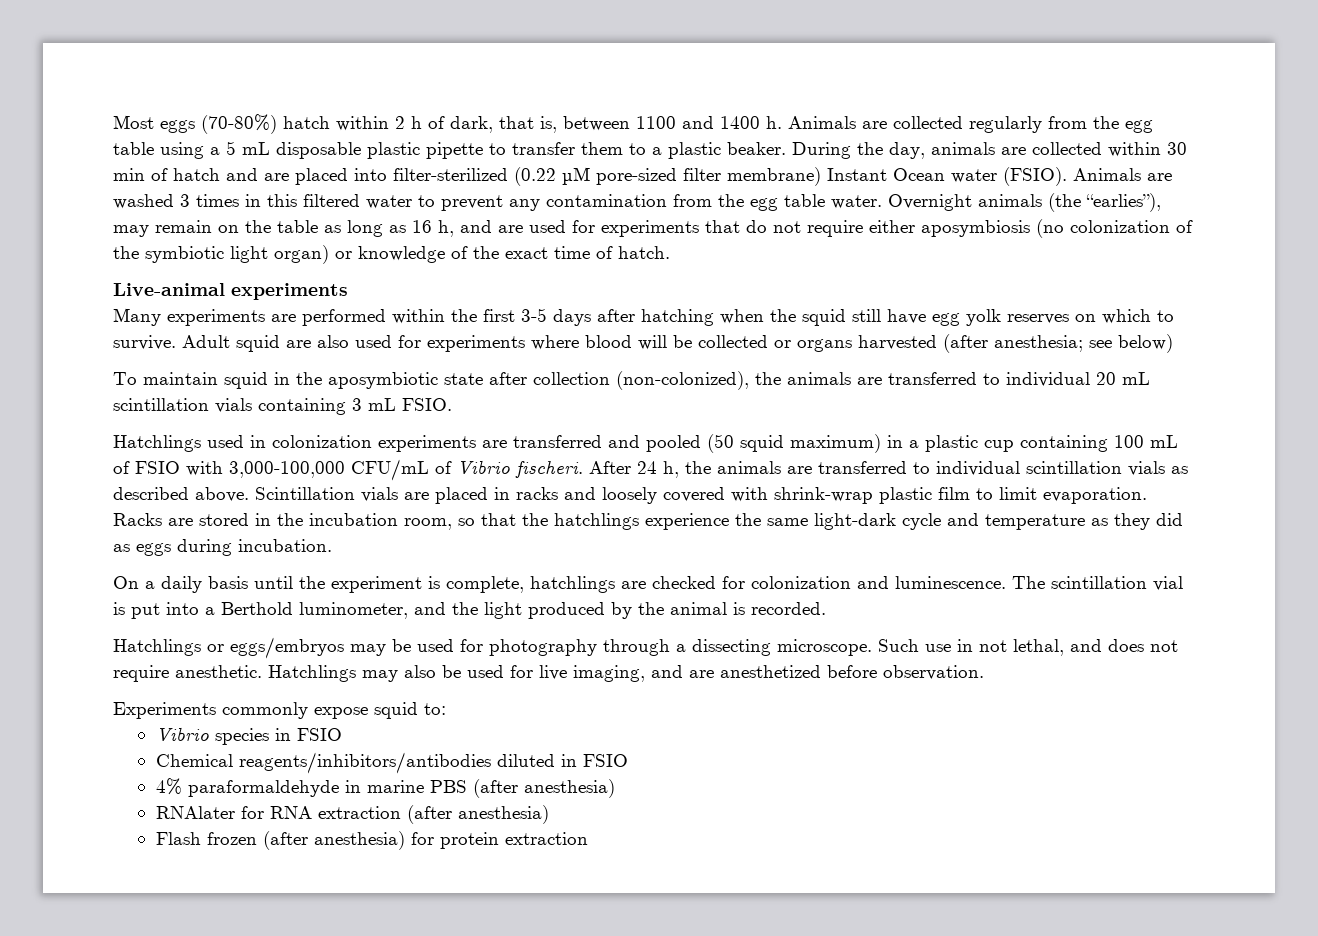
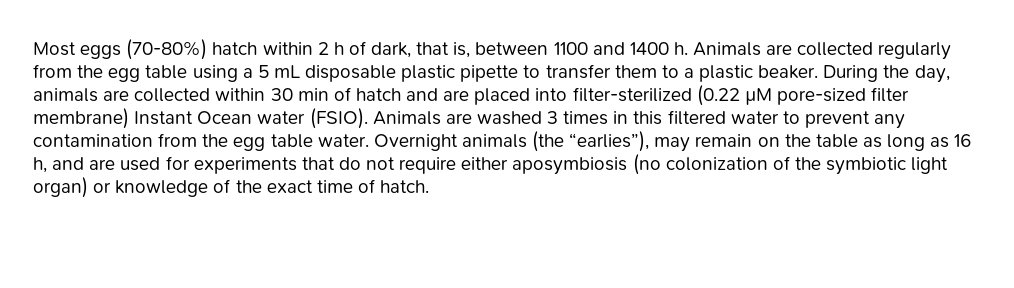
[113,283,348,300] [113,308,1174,326] [113,334,1173,353] [113,371,1150,390] [113,398,452,415] [113,434,1178,453] [113,459,1188,481] [113,487,1147,504] [113,513,1183,530] [113,539,332,556] [113,576,1183,593] [113,602,826,619] [113,637,1178,659] [113,665,984,682] [113,702,446,719] [155,727,342,745] [155,752,628,774] [155,778,615,798] [155,805,549,824] [155,831,588,850] // Live-animal experiments // Many experiments are performed within the first 3-5 days after hatching when the squid still have egg yolk reserves on which to survive. Adult squid are also used for experiments where blood will be collected or organs harvested (after anesthesia; see below) // To maintain squid in the aposymbiotic state after collection (non-colonized), the animals are transferred to individual 20 mL scintillation vials containing 3 mL FSIO. // Hatchlings used in colonization experiments are transferred and pooled (50 squid maximum) in a plastic cup containing 100 mL of FSIO with 3,000-100,000 CFU/mL of Vibrio fischeri. After 24 h, the animals are transferred to individual scintillation vials as described above. Scintillation vials are placed in racks and loosely covered with shrink-wrap plastic film to limit evaporation. Racks are stored in the incubation room, so that the hatchlings experience the same light-dark cycle and temperature as they did as eggs during incubation. // On a daily basis until the experiment is complete, hatchlings are checked for colonization and luminescence. The scintillation vial is put into a Berthold luminometer, and the light produced by the animal is recorded. // Hatchlings or eggs/embryos may be used for photography through a dissecting microscope. Such use in not lethal, and does not require anesthetic. Hatchlings may also be used for live imaging, and are anesthetized before observation. // Experiments commonly expose squid to: // Vibrio species in FSIO // Chemical reagents/inhibitors/antibodies diluted in FSIO // 4% paraformaldehyde in marine PBS (after anesthesia) // RNAlater for RNA extraction (after anesthesia) // Flash frozen (after anesthesia) for protein extraction -> (430, 186) none

